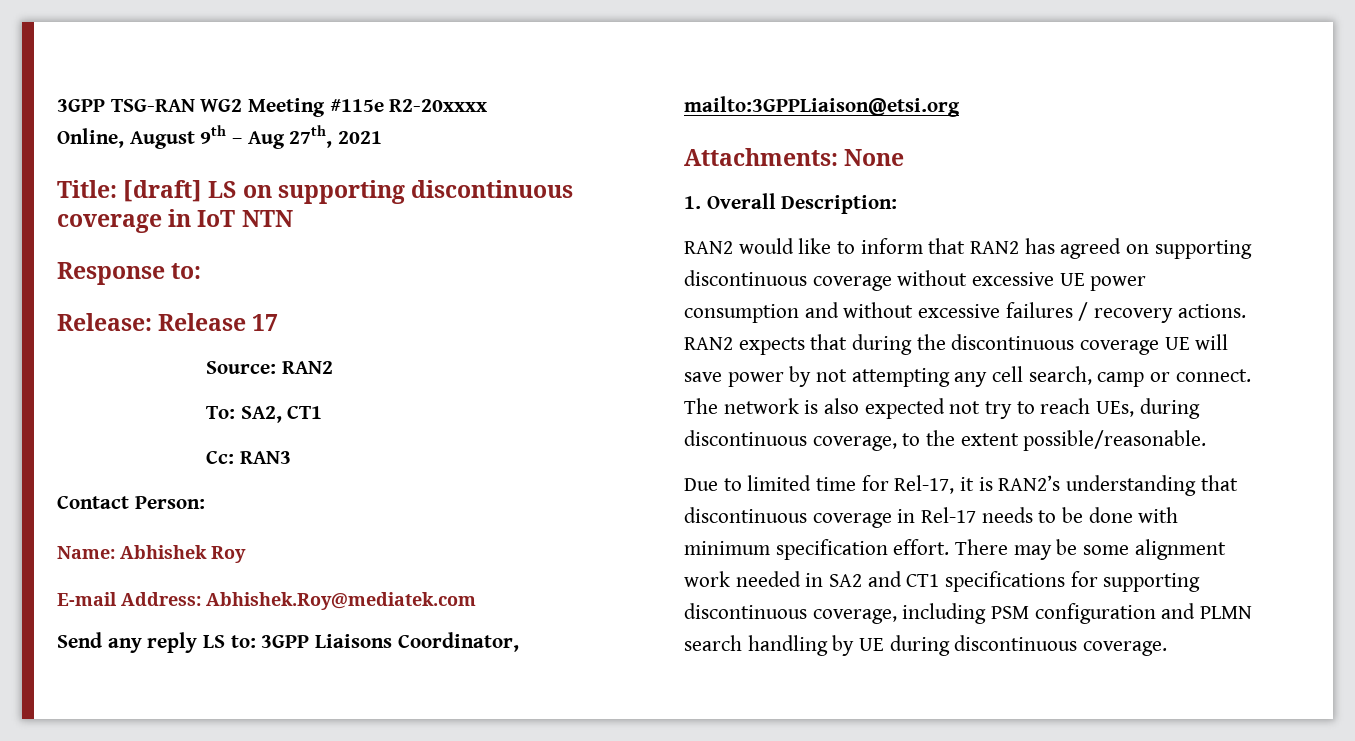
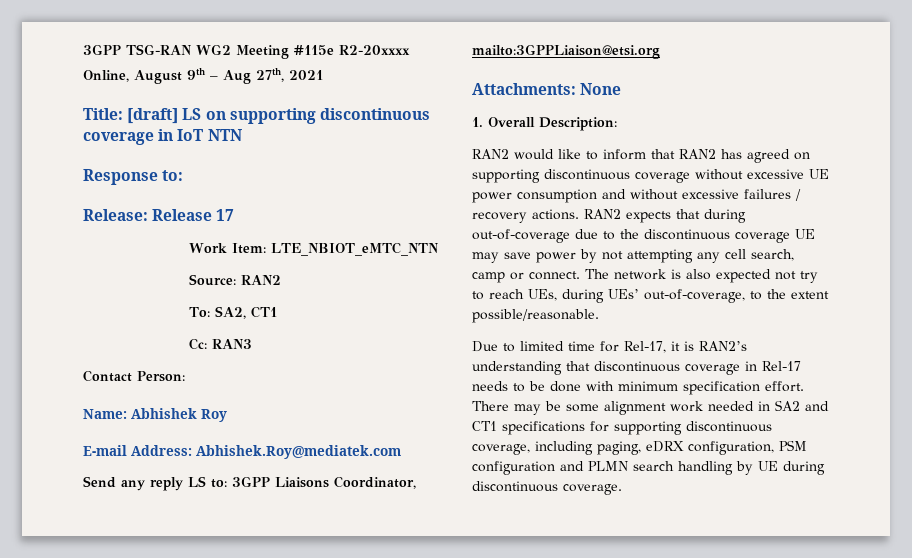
(279, 322) none -> [189,242,439,256] // Work Item: LTE_NBIOT_eMTC_NTN
(913, 344) none -> [472,229,615,243] out-of-coverage due to
[1195,334,1229,350] will -> [472,252,499,263] may
[684,430,897,451] discontinuous coverage, -> [608,289,745,303] UEs’ out-of-coverage,
(987, 613) none -> [597,441,774,455] paging, eDRX configuration,

